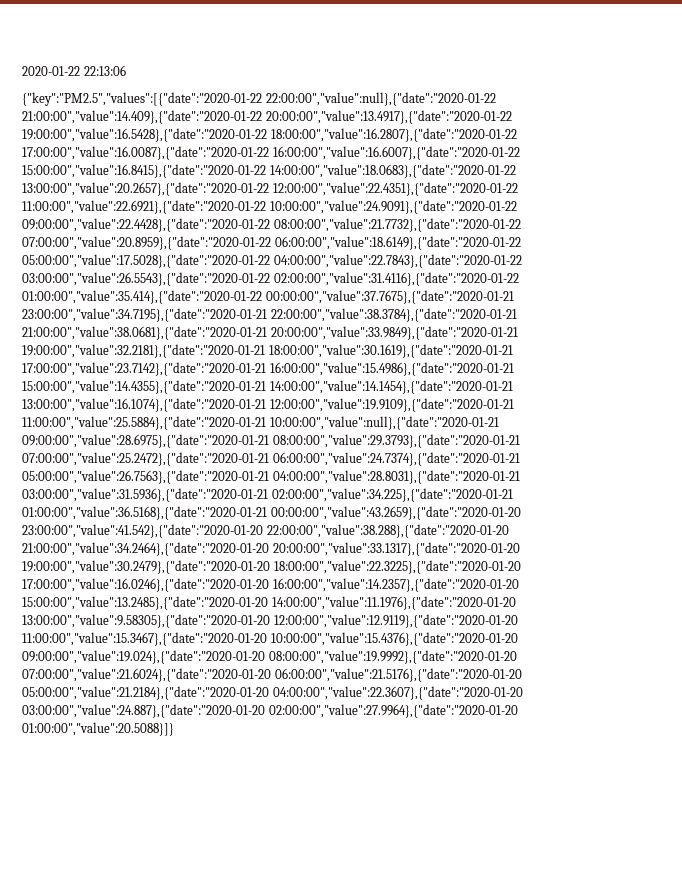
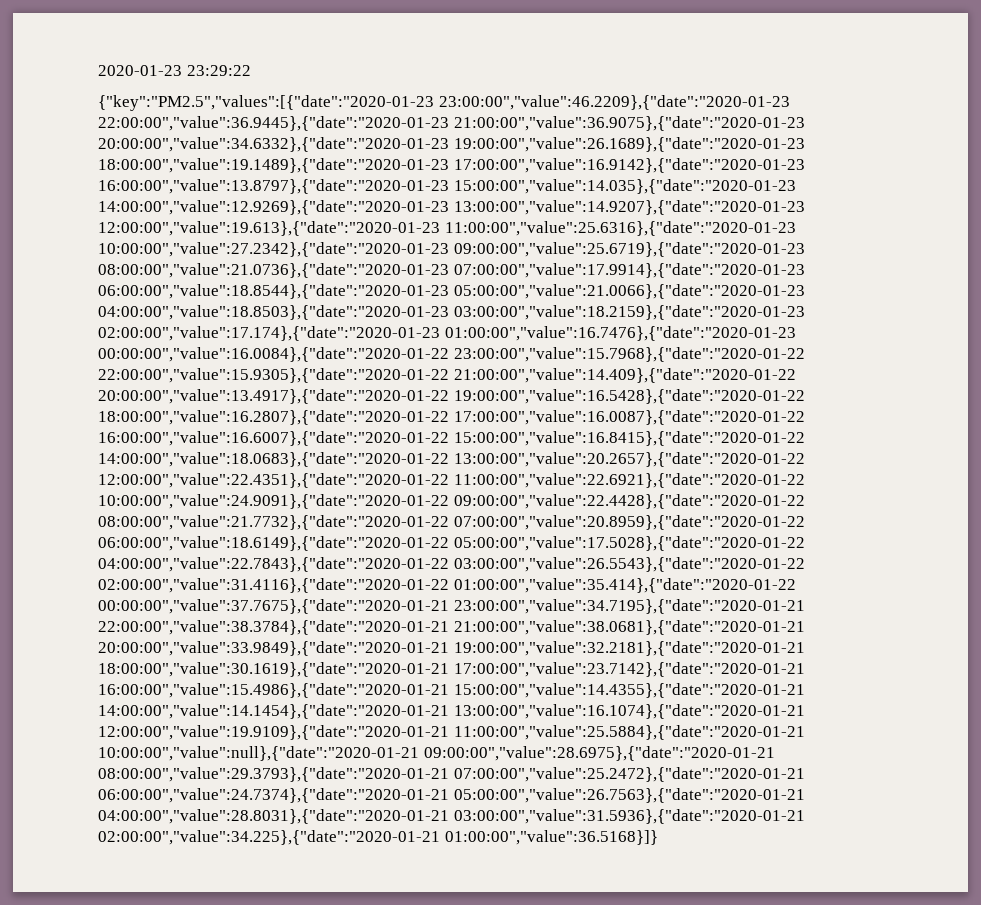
[22,65,126,76] [22,92,496,106] 2020-01-22 22:13:06 // {"key":"PM2.5","values":[{"date":"2020-01-22 22:00:00","value":null},{"date":"2020-01-22 -> [98,65,251,76] [98,95,790,111] [98,116,805,131] [98,137,805,152] [98,158,805,173] [98,179,796,194] [98,200,805,215] [98,221,796,236] [98,242,805,257] [98,263,805,278] [98,284,805,299] [98,305,805,320] [98,326,796,341] [98,347,805,362] [98,368,449,383] 2020-01-23 23:29:22 // {"key":"PM2.5","values":[{"date":"2020-01-23 23:00:00","value":46.2209},{"date":"2020-01-23 22:00:00","value":36.9445},{"date":"2020-01-23 21:00:00","value":36.9075},{"date":"2020-01-23 20:00:00","value":34.6332},{"date":"2020-01-23 19:00:00","value":26.1689},{"date":"2020-01-23 18:00:00","value":19.1489},{"date":"2020-01-23 17:00:00","value":16.9142},{"date":"2020-01-23 16:00:00","value":13.8797},{"date":"2020-01-23 15:00:00","value":14.035},{"date":"2020-01-23 14:00:00","value":12.9269},{"date":"2020-01-23 13:00:00","value":14.9207},{"date":"2020-01-23 12:00:00","value":19.613},{"date":"2020-01-23 11:00:00","value":25.6316},{"date":"2020-01-23 10:00:00","value":27.2342},{"date":"2020-01-23 09:00:00","value":25.6719},{"date":"2020-01-23 08:00:00","value":21.0736},{"date":"2020-01-23 07:00:00","value":17.9914},{"date":"2020-01-23 06:00:00","value":18.8544},{"date":"2020-01-23 05:00:00","value":21.0066},{"date":"2020-01-23 04:00:00","value":18.8503},{"date":"2020-01-23 03:00:00","value":18.2159},{"date":"2020-01-23 02:00:00","value":17.174},{"date":"2020-01-23 01:00:00","value":16.7476},{"date":"2020-01-23 00:00:00","value":16.0084},{"date":"2020-01-22 23:00:00","value":15.7968},{"date":"2020-01-22 22:00:00","value":15.9305},{"date":"2020-01-22
[22,506,521,520] [22,524,509,538] [22,542,520,556] [22,560,521,574] [22,578,519,592] [22,596,516,610] [22,614,518,628] [22,632,518,646] [22,650,517,664] [22,668,522,682] [22,686,523,700] [22,704,518,718] [22,722,174,736] 01:00:00","value":36.5168},{"date":"2020-01-21 00:00:00","value":43.2659},{"date":"2020-01-20 23:00:00","value":41.542},{"date":"2020-01-20 22:00:00","value":38.288},{"date":"2020-01-20 21:00:00","value":34.2464},{"date":"2020-01-20 20:00:00","value":33.1317},{"date":"2020-01-20 19:00:00","value":30.2479},{"date":"2020-01-20 18:00:00","value":22.3225},{"date":"2020-01-20 17:00:00","value":16.0246},{"date":"2020-01-20 16:00:00","value":14.2357},{"date":"2020-01-20 15:00:00","value":13.2485},{"date":"2020-01-20 14:00:00","value":11.1976},{"date":"2020-01-20 13:00:00","value":9.58305},{"date":"2020-01-20 12:00:00","value":12.9119},{"date":"2020-01-20 11:00:00","value":15.3467},{"date":"2020-01-20 10:00:00","value":15.4376},{"date":"2020-01-20 09:00:00","value":19.024},{"date":"2020-01-20 08:00:00","value":19.9992},{"date":"2020-01-20 07:00:00","value":21.6024},{"date":"2020-01-20 06:00:00","value":21.5176},{"date":"2020-01-20 05:00:00","value":21.2184},{"date":"2020-01-20 04:00:00","value":22.3607},{"date":"2020-01-20 03:00:00","value":24.887},{"date":"2020-01-20 02:00:00","value":27.9964},{"date":"2020-01-20 01:00:00","value":20.5088}]} -> [444,830,658,845] 01:00:00","value":36.5168}]}

